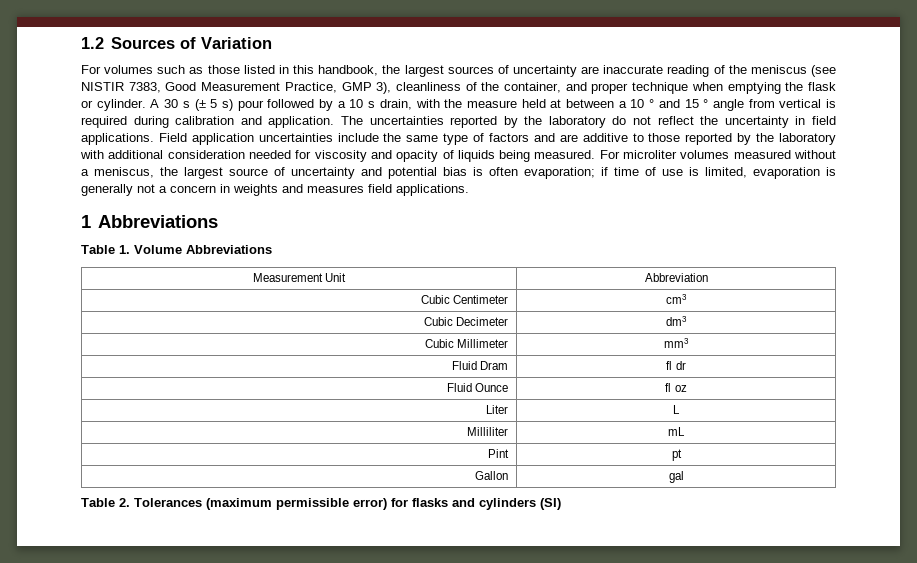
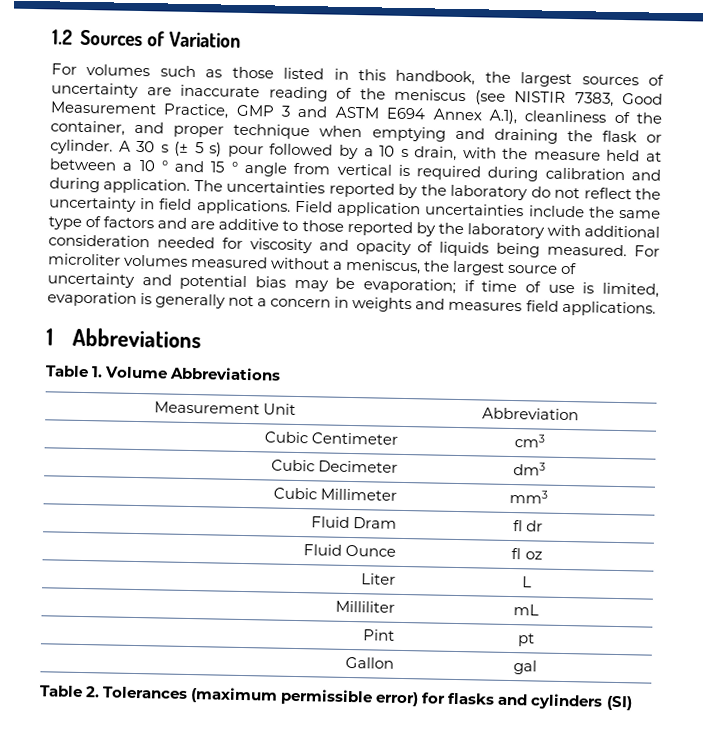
[376,82,392,94] 3), -> [281,105,518,125] 3 and ASTM E694 Annex A.1),
(781, 88) none -> [454,127,558,144] and draining
(262, 120) none -> [49,177,100,193] during
[473,167,518,176] is often -> [293,277,356,292] may be

